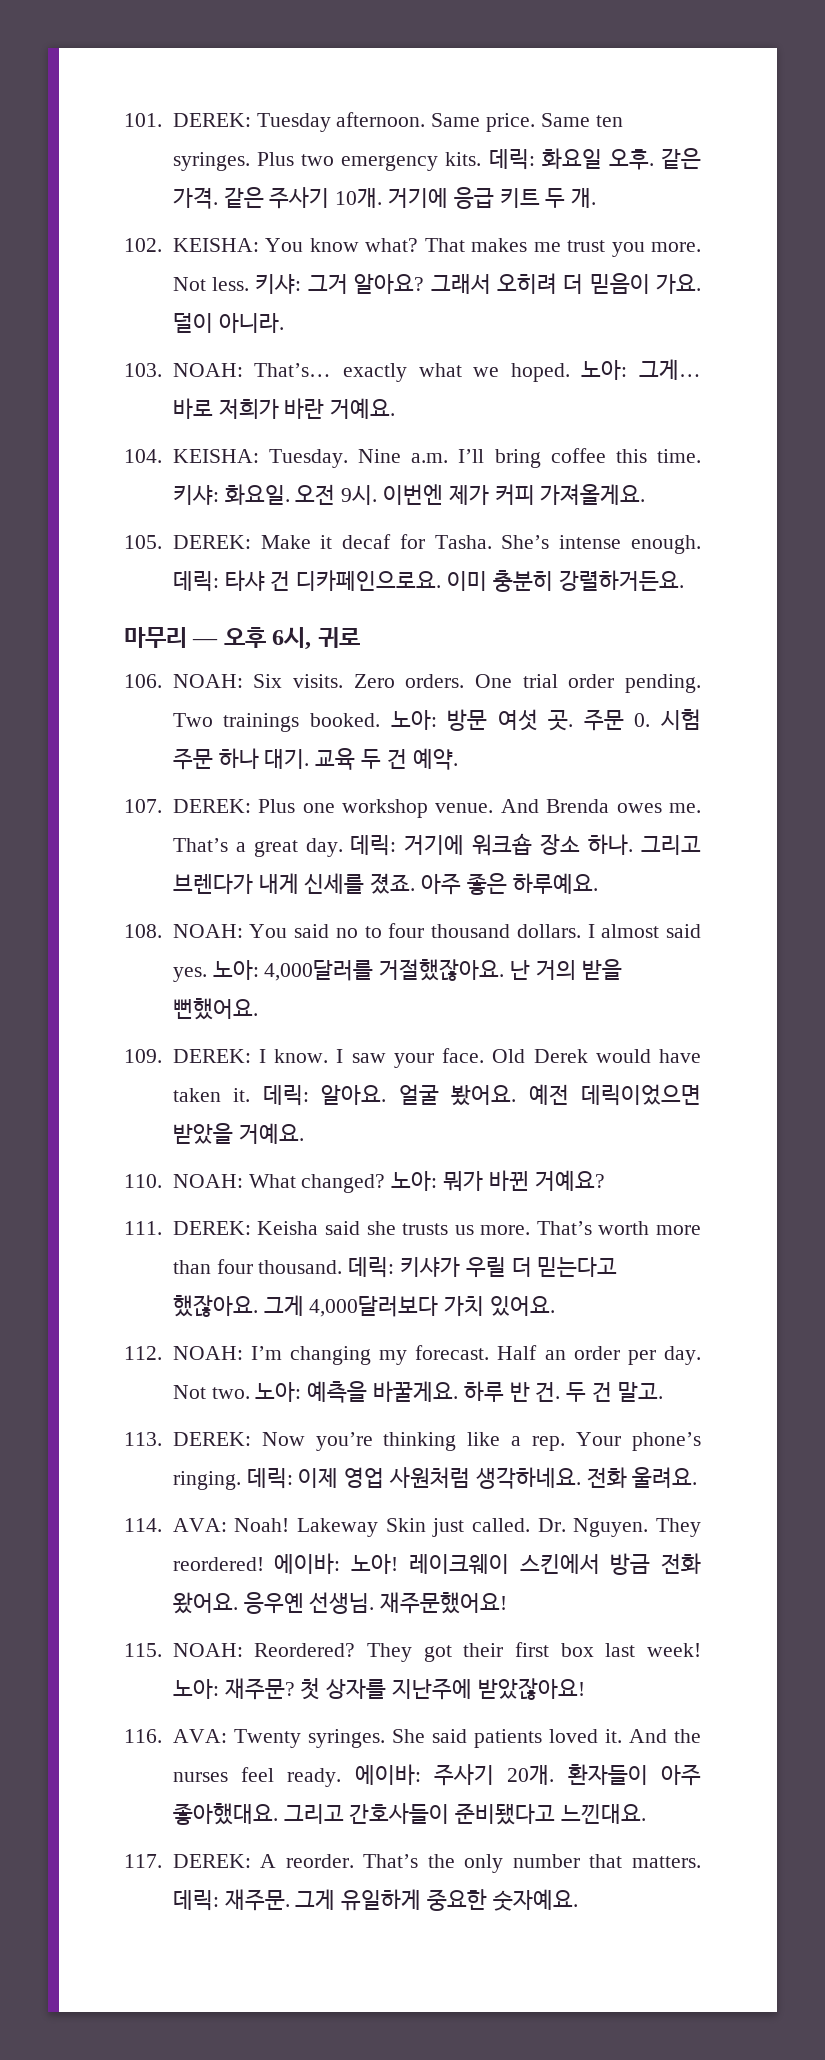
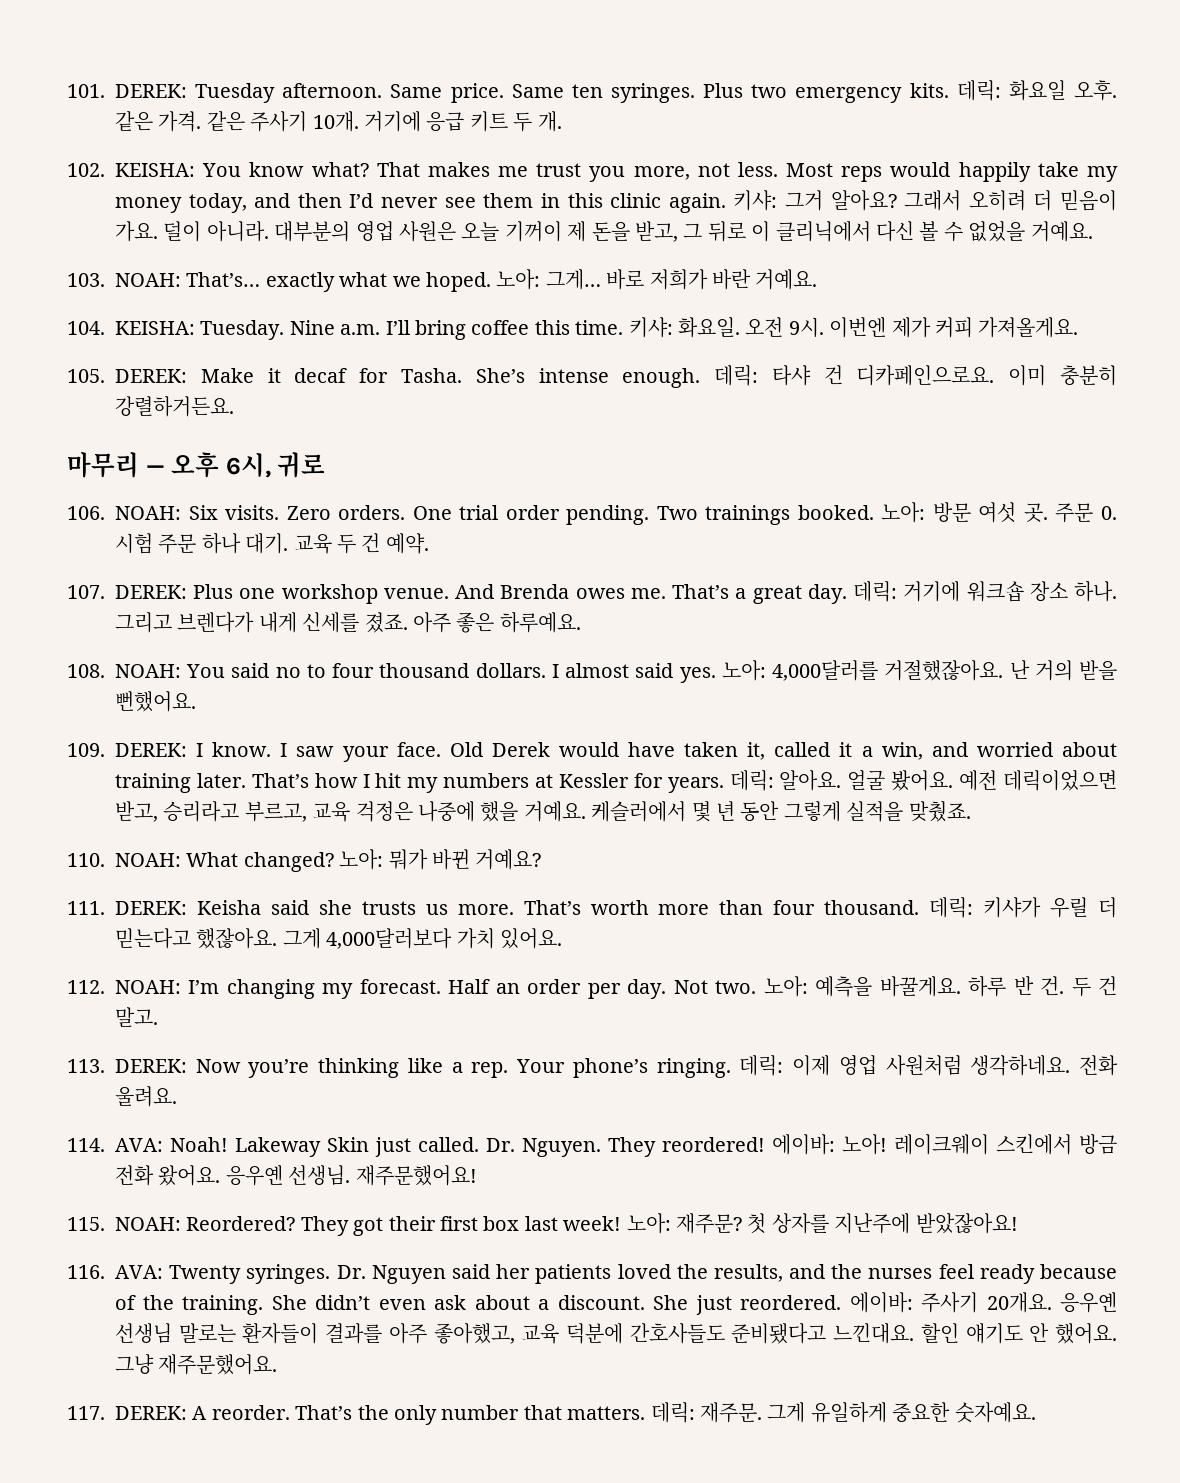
[651,242,701,252] [172,277,250,291] more. Not less. -> [633,162,1118,182] [115,193,726,213] more, not less. Most reps would happily take my money today, and then I’d never see them in this clinic again.
(284, 323) none -> [274,221,1093,242] 대부분의 영업 사원은 오늘 기꺼이 제 돈을 받고, 그 뒤로 이 클리닉에서 다신 볼 수 없었을 거예요.
[233,1088,251,1102] it. -> [747,742,1117,760] [115,773,724,793] it, called it a win, and worried about training later. That’s how I hit my numbers at Kessler for years.
[172,1123,304,1144] 받았을 거예요. -> [115,801,971,822] 받고, 승리라고 부르고, 교육 걱정은 나중에 했을 거예요. 케슬러에서 몇 년 동안 그렇게 실적을 맞췄죠.
[391,1729,701,1748] [172,1764,701,1787] [172,1803,646,1825] She said patients loved it. And the nurses feel ready. 에이바: 주사기 20개. 환자들이 아주 좋아했대요. 그리고 간호사들이 준비됐다고 느낀대요. -> [336,1264,1117,1284] [115,1292,1117,1315] [115,1323,1117,1344] [115,1354,278,1375] Dr. Nguyen said her patients loved the results, and the nurses feel ready because of the training. She didn’t even ask about a discount. She just reordered. 에이바: 주사기 20개요. 응우옌 선생님 말로는 환자들이 결과를 아주 좋아했고, 교육 덕분에 간호사들도 준비됐다고 느낀대요. 할인 얘기도 안 했어요. 그냥 재주문했어요.

